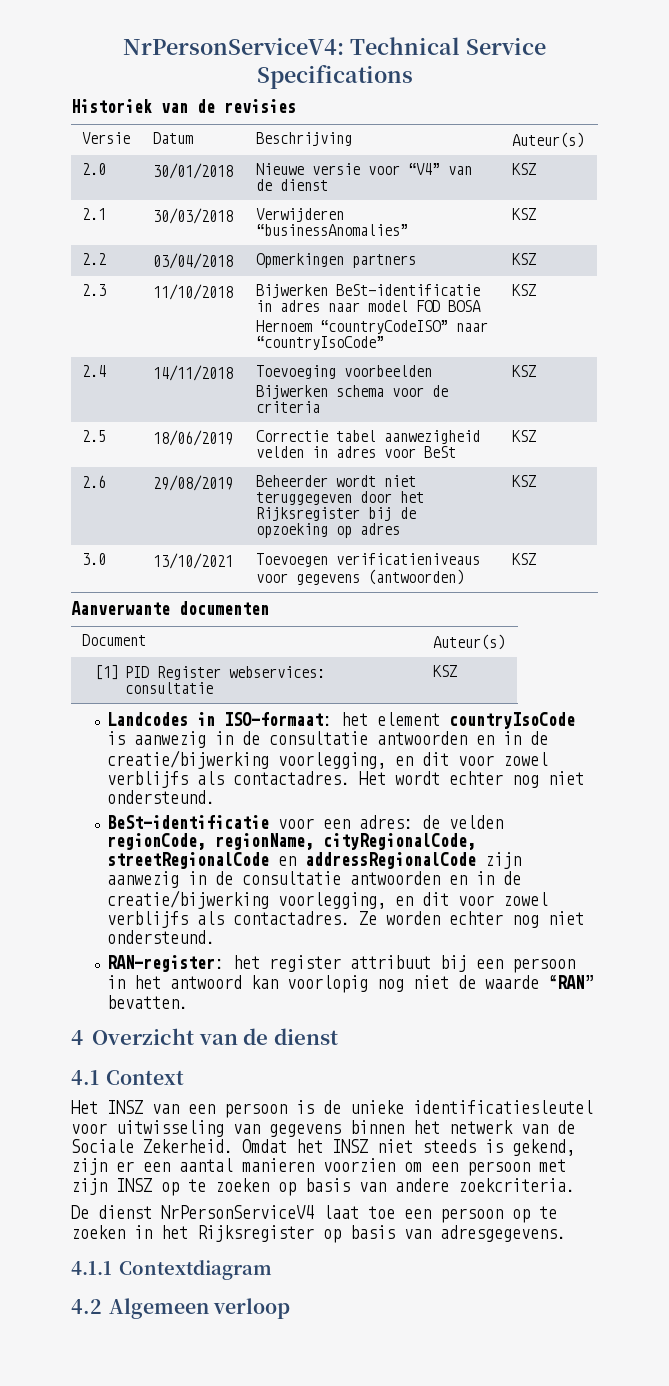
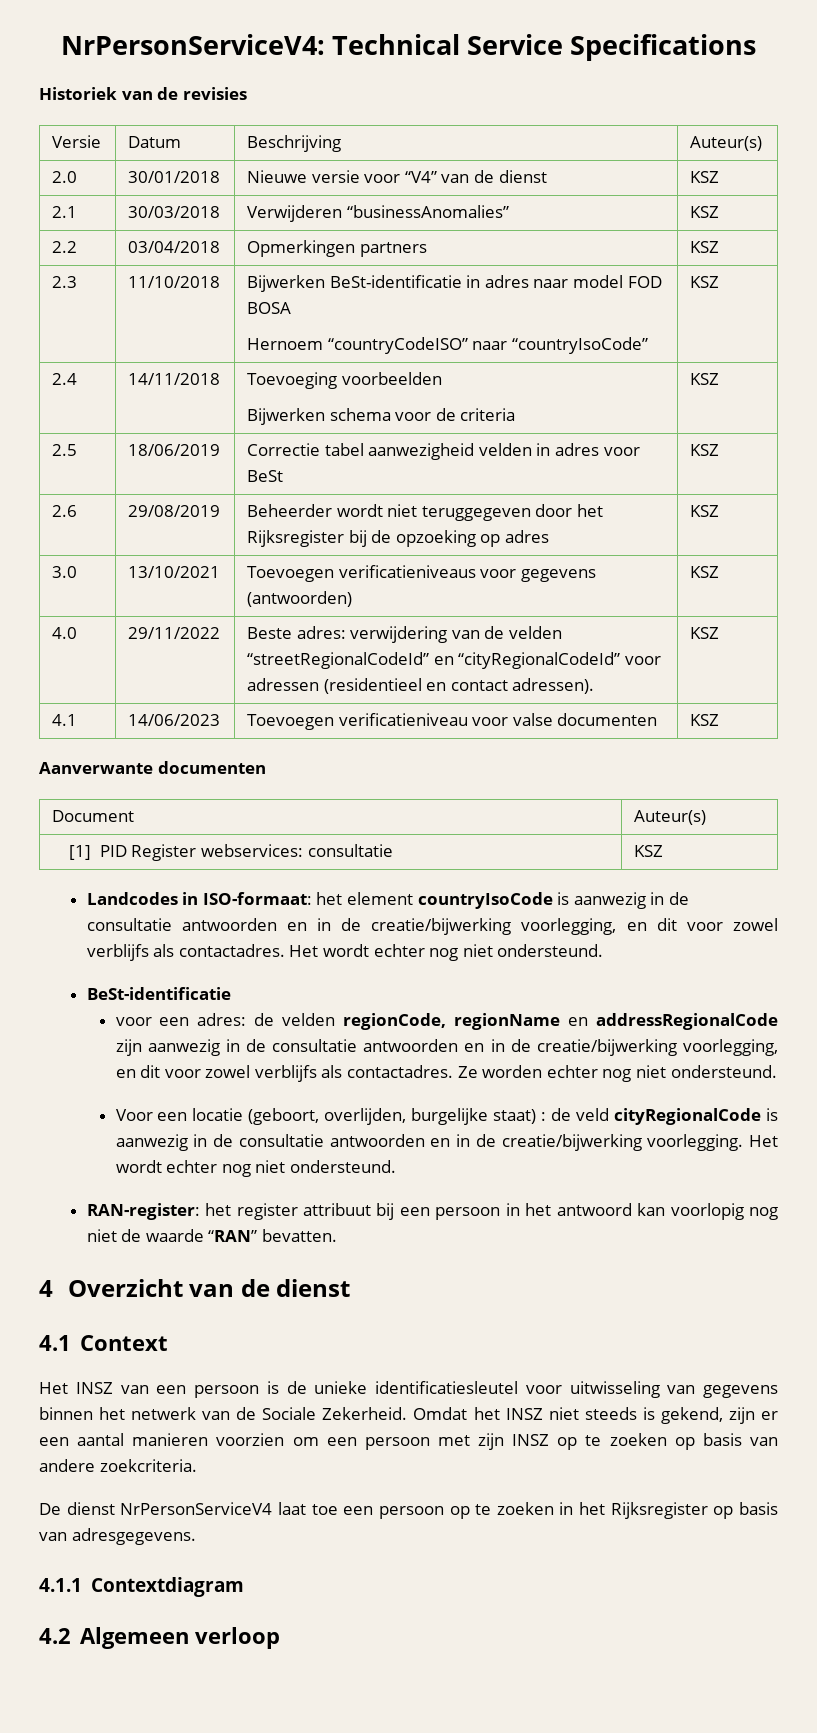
(537, 559) none -> [52,627,78,639] [128,627,221,639] [247,626,562,643] [247,652,661,669] [247,678,595,694] [690,627,720,639] [52,714,78,726] [128,714,221,726] [247,713,658,730] [690,714,720,726] // 4.0 | 29/11/2022 | Beste adres: verwijdering van de velden “streetRegionalCodeId” en “cityRegionalCodeId” voor adressen (residentieel en contact adressen). | KSZ // 4.1 | 14/06/2023 | Toevoegen verificatieniveau voor valse documenten | KSZ
(270, 822) none -> (231, 993) //
[215,833,477,850] [107,852,270,869] regionName, cityRegionalCode, streetRegionalCode -> [454,1013,561,1030] regionName
(216, 937) none -> [115,1108,779,1125] [115,1134,778,1151] [115,1160,396,1177] // Voor een locatie (geboort, overlijden, burgelijke staat) : de veld cityRegionalCode is aanwezig in de consultatie antwoorden en in de creatie/bijwerking voorlegging. Het wordt echter nog niet ondersteund.

